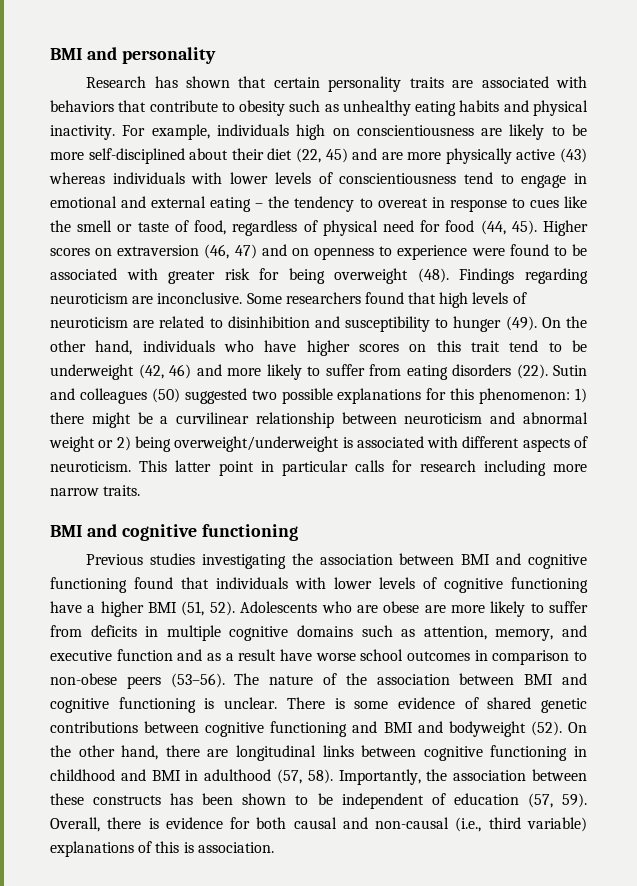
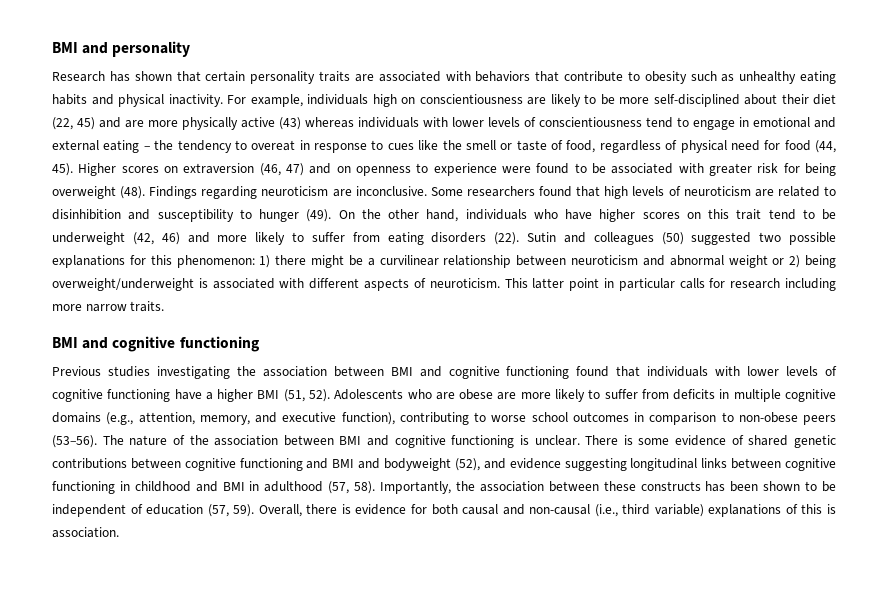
[361,625,416,637] such as -> [106,412,134,425] (e.g.,
[116,649,312,661] function and as a result have -> [341,412,486,425] function), contributing to
[530,721,588,736] [50,745,229,760] (52). On the other hand, there are -> [454,458,627,471] (52), and evidence suggesting

